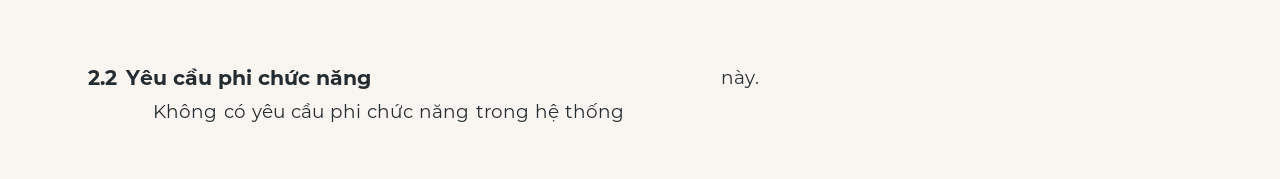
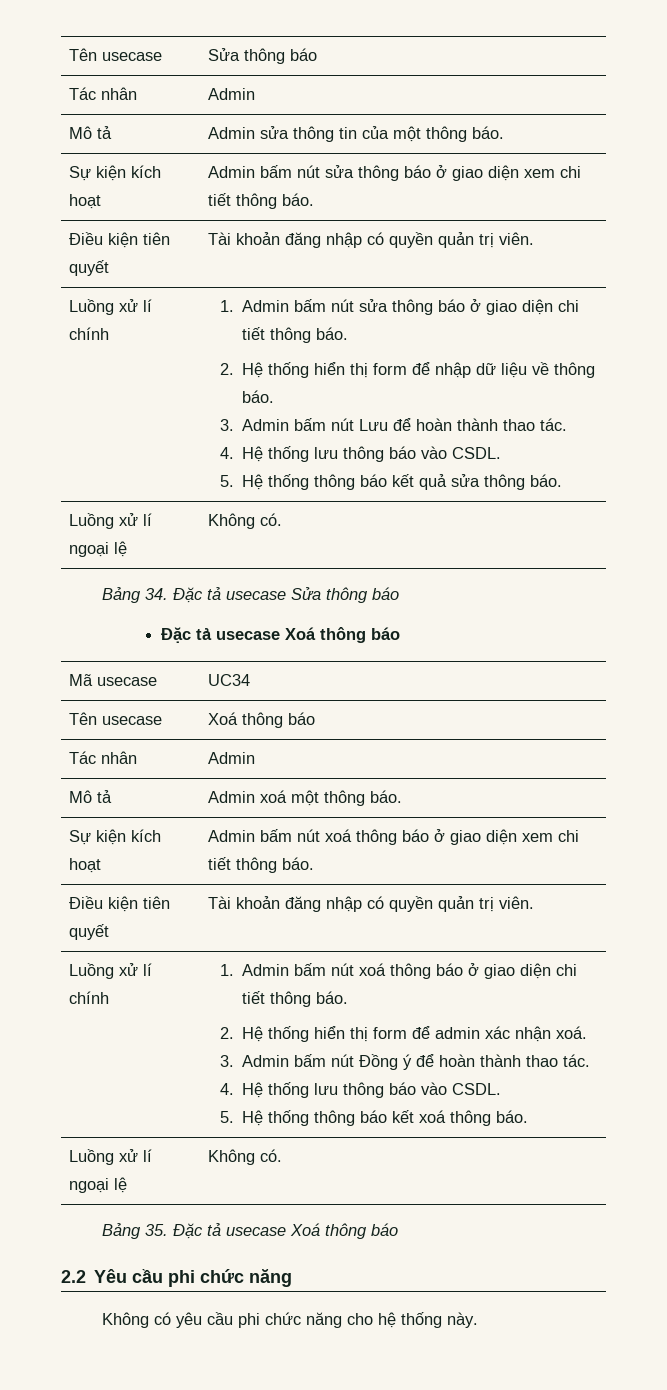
(88, 77) none -> [68,48,162,61] [207,48,317,64] [68,87,137,100] [207,88,255,100] [68,126,112,139] [207,126,504,142] [68,165,161,181] [68,194,101,209] [207,165,581,181] [207,193,314,209] [68,232,170,248] [68,260,109,276] [207,232,534,248] [68,299,152,315] [68,327,109,340] [220,299,580,315] [242,327,349,343] [220,362,596,378] [242,390,275,403] [220,418,568,431] [220,446,502,462] [220,474,563,490] [68,513,152,529] [68,541,127,557] [207,513,282,529] [101,587,399,603] [160,627,400,643] [68,674,157,686] [207,674,250,686] [68,712,162,725] [207,712,315,728] [68,751,137,764] [207,752,255,764] [68,790,112,803] [207,790,402,806] [68,829,161,845] [68,858,101,873] [207,829,579,845] [207,857,314,873] [68,896,170,912] [68,924,109,940] [207,896,534,912] [68,963,152,979] [68,991,109,1004] [220,963,578,979] [242,991,349,1007] [220,1026,588,1042] [220,1054,591,1070] [220,1082,502,1098] [220,1110,529,1126] [68,1149,152,1165] [68,1177,127,1193] [207,1149,282,1165] [101,1223,398,1239] Tên usecase | Sửa thông báo // Tác nhân | Admin // Mô tả | Admin sửa thông tin của một thông báo. // Sự kiện kích hoạt | Admin bấm nút sửa thông báo ở giao diện xem chi tiết thông báo. // Điều kiện tiên quyết | Tài khoản đăng nhập có quyền quản trị viên. // Luồng xử lí chính | 1. Admin bấm nút sửa thông báo ở giao diện chi tiết thông báo. // 2. Hệ thống hiển thị form để nhập dữ liệu về thông báo. // 3. Admin bấm nút Lưu để hoàn thành thao tác. // 4. Hệ thống lưu thông báo vào CSDL. // 5. Hệ thống thông báo kết quả sửa thông báo. // Luồng xử lí ngoại lệ | Không có. // Bảng 34. Đặc tả usecase Sửa thông báo // Đặc tả usecase Xoá thông báo // Mã usecase | UC34 // Tên usecase | Xoá thông báo // Tác nhân | Admin // Mô tả | Admin xoá một thông báo. // Sự kiện kích hoạt | Admin bấm nút xoá thông báo ở giao diện xem chi tiết thông báo. // Điều kiện tiên quyết | Tài khoản đăng nhập có quyền quản trị viên. // Luồng xử lí chính | 1. Admin bấm nút xoá thông báo ở giao diện chi tiết thông báo. // 2. Hệ thống hiển thị form để admin xác nhận xoá. // 3. Admin bấm nút Đồng ý để hoàn thành thao tác. // 4. Hệ thống lưu thông báo vào CSDL. // 5. Hệ thống thông báo kết xoá thông báo. // Luồng xử lí ngoại lệ | Không có. // Bảng 35. Đặc tả usecase Xoá thông báo //
[475,105,529,122] trong -> [346,1313,373,1325] cho

